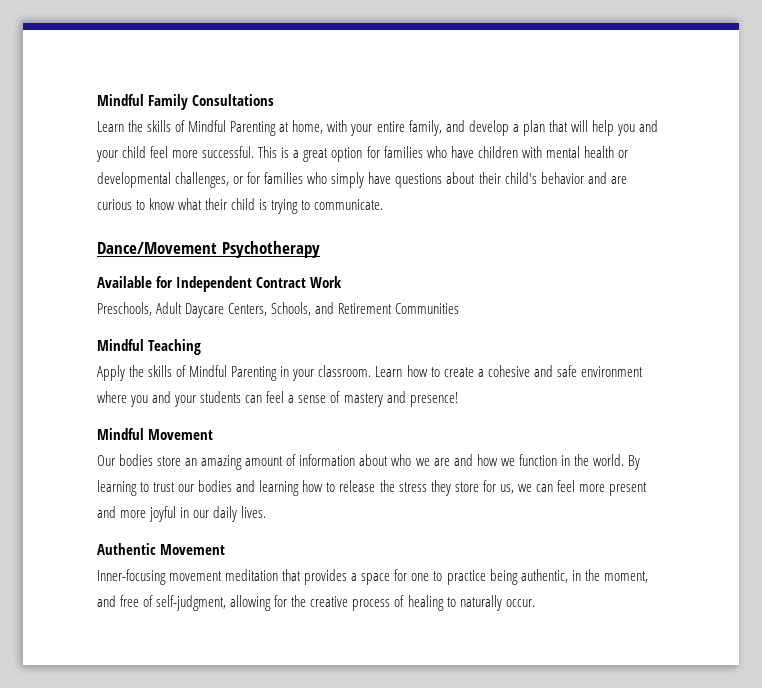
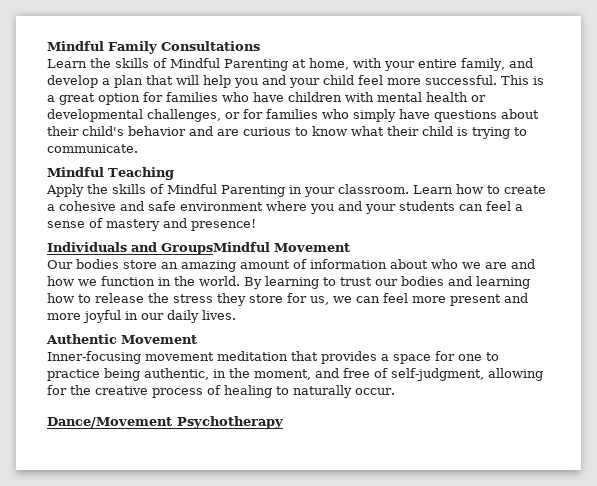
[97,241,320,258] [97,276,343,292] [97,302,460,318] // Dance/Movement Psychotherapy // Available for Independent Contract Work // Preschools, Adult Daycare Centers, Schools, and Retirement Communities -> (138, 148) none
[97,428,144,440] Mindful -> [47,242,270,255] Individuals and GroupsMindful
(535, 603) none -> [47,416,283,429] // Dance/Movement Psychotherapy

